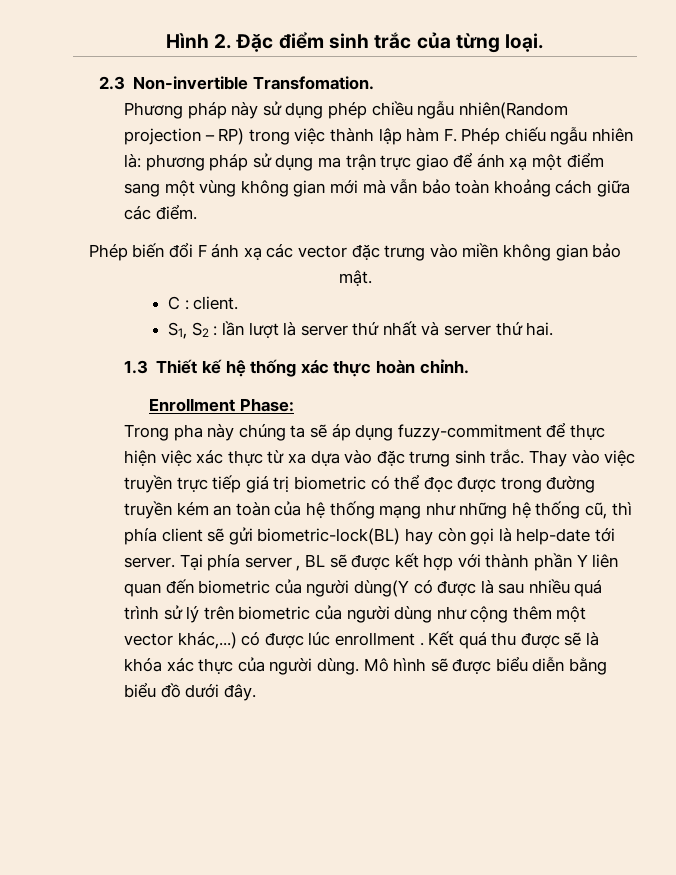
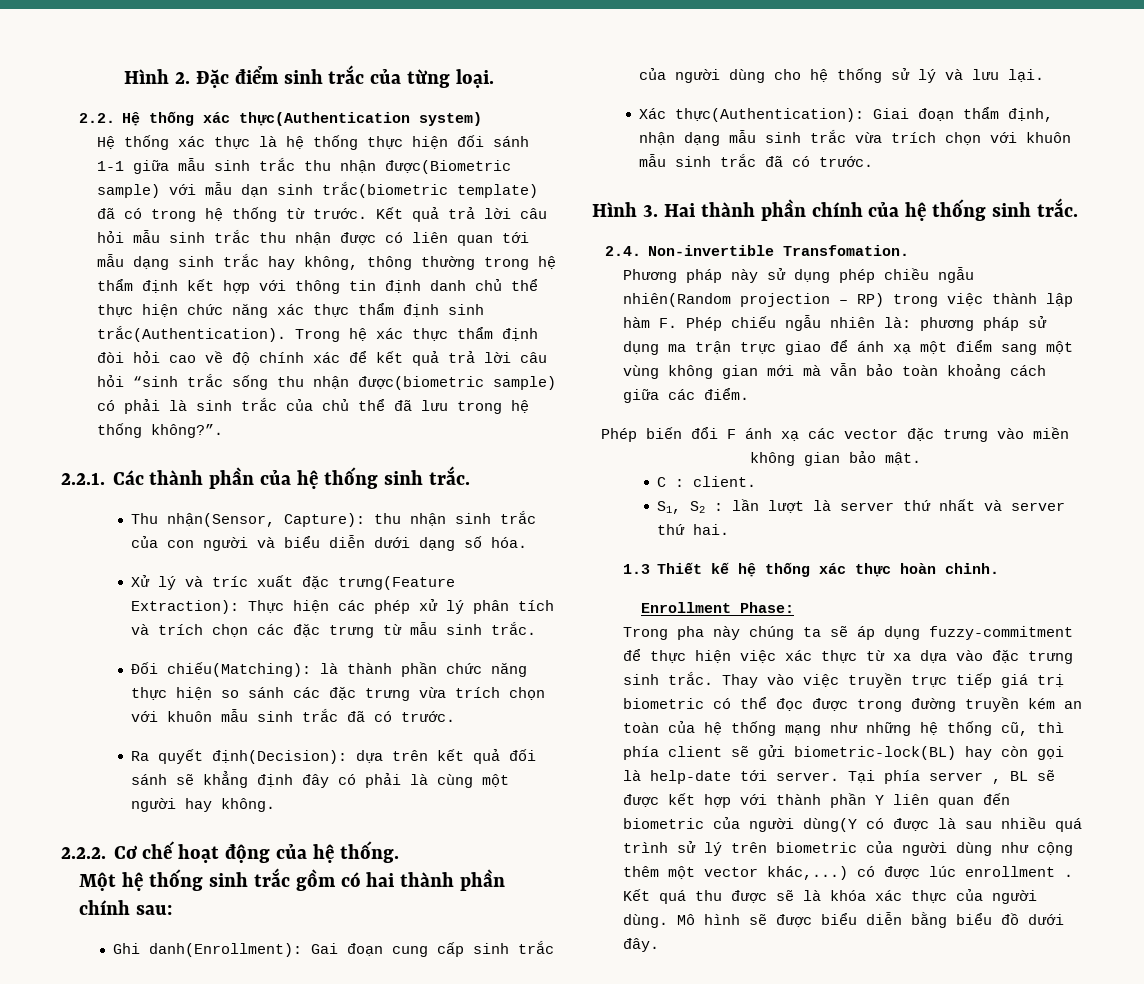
[98,76,125,90] 2.3 -> [78,111,483,126] [96,135,529,150] [96,157,511,174] [96,181,538,198] [96,207,547,222] [96,229,529,246] [96,253,556,270] [96,279,538,294] [96,303,484,318] [96,325,538,342] [96,351,547,366] [96,373,556,390] [96,397,529,414] [96,423,223,438] [61,466,471,489] [131,510,537,527] [131,535,528,551] [131,575,456,590] [131,599,555,614] [131,621,537,638] [131,662,528,677] [131,686,546,701] [131,708,456,722] [131,749,537,764] [131,771,510,788] [131,798,276,812] [61,841,400,863] [78,868,506,891] [78,900,172,915] [113,940,555,957] [639,68,1045,83] [639,107,1054,122] [639,129,1072,146] [639,153,874,167] [591,198,1079,221] [604,246,641,256] 2.2. Hệ thống xác thực(Authentication system) // Hệ thống xác thực là hệ thống thực hiện đối sánh 1-1 giữa mẫu sinh trắc thu nhận được(Biometric sample) với mẫu dạn sinh trắc(biometric template) đã có trong hệ thống từ trước. Kết quả trả lời câu hỏi mẫu sinh trắc thu nhận được có liên quan tới mẫu dạng sinh trắc hay không, thông thường trong hệ thẩm định kết hợp với thông tin định danh chủ thể thực hiện chức năng xác thực thẩm định sinh trắc(Authentication). Trong hệ xác thực thẩm định đòi hỏi cao về độ chính xác để kết quả trả lời câu hỏi “sinh trắc sống thu nhận được(biometric sample) có phải là sinh trắc của chủ thể đã lưu trong hệ thống không?”. // 2.2.1. Các thành phần của hệ thống sinh trắc. // Thu nhận(Sensor, Capture): thu nhận sinh trắc của con người và biểu diễn dưới dạng số hóa. // Xử lý và tríc xuất đặc trưng(Feature Extraction): Thực hiện các phép xử lý phân tích và trích chọn các đặc trưng từ mẫu sinh trắc. // Đối chiếu(Matching): là thành phần chức năng thực hiện so sánh các đặc trưng vừa trích chọn với khuôn mẫu sinh trắc đã có trước. // Ra quyết định(Decision): dựa trên kết quả đối sánh sẽ khẳng định đây có phải là cùng một người hay không. // 2.2.2. Cơ chế hoạt động của hệ thống. // Một hệ thống sinh trắc gồm có hai thành phần chính sau: // Ghi danh(Enrollment): Gai đoạn cung cấp sinh trắc của người dùng cho hệ thống sử lý và lưu lại. // Xác thực(Authentication): Giai đoạn thẩm định, nhận dạng mẫu sinh trắc vừa trích chọn với khuôn mẫu sinh trắc đã có trước. // Hình 3. Hai thành phần chính của hệ thống sinh trắc. // 2.4.

